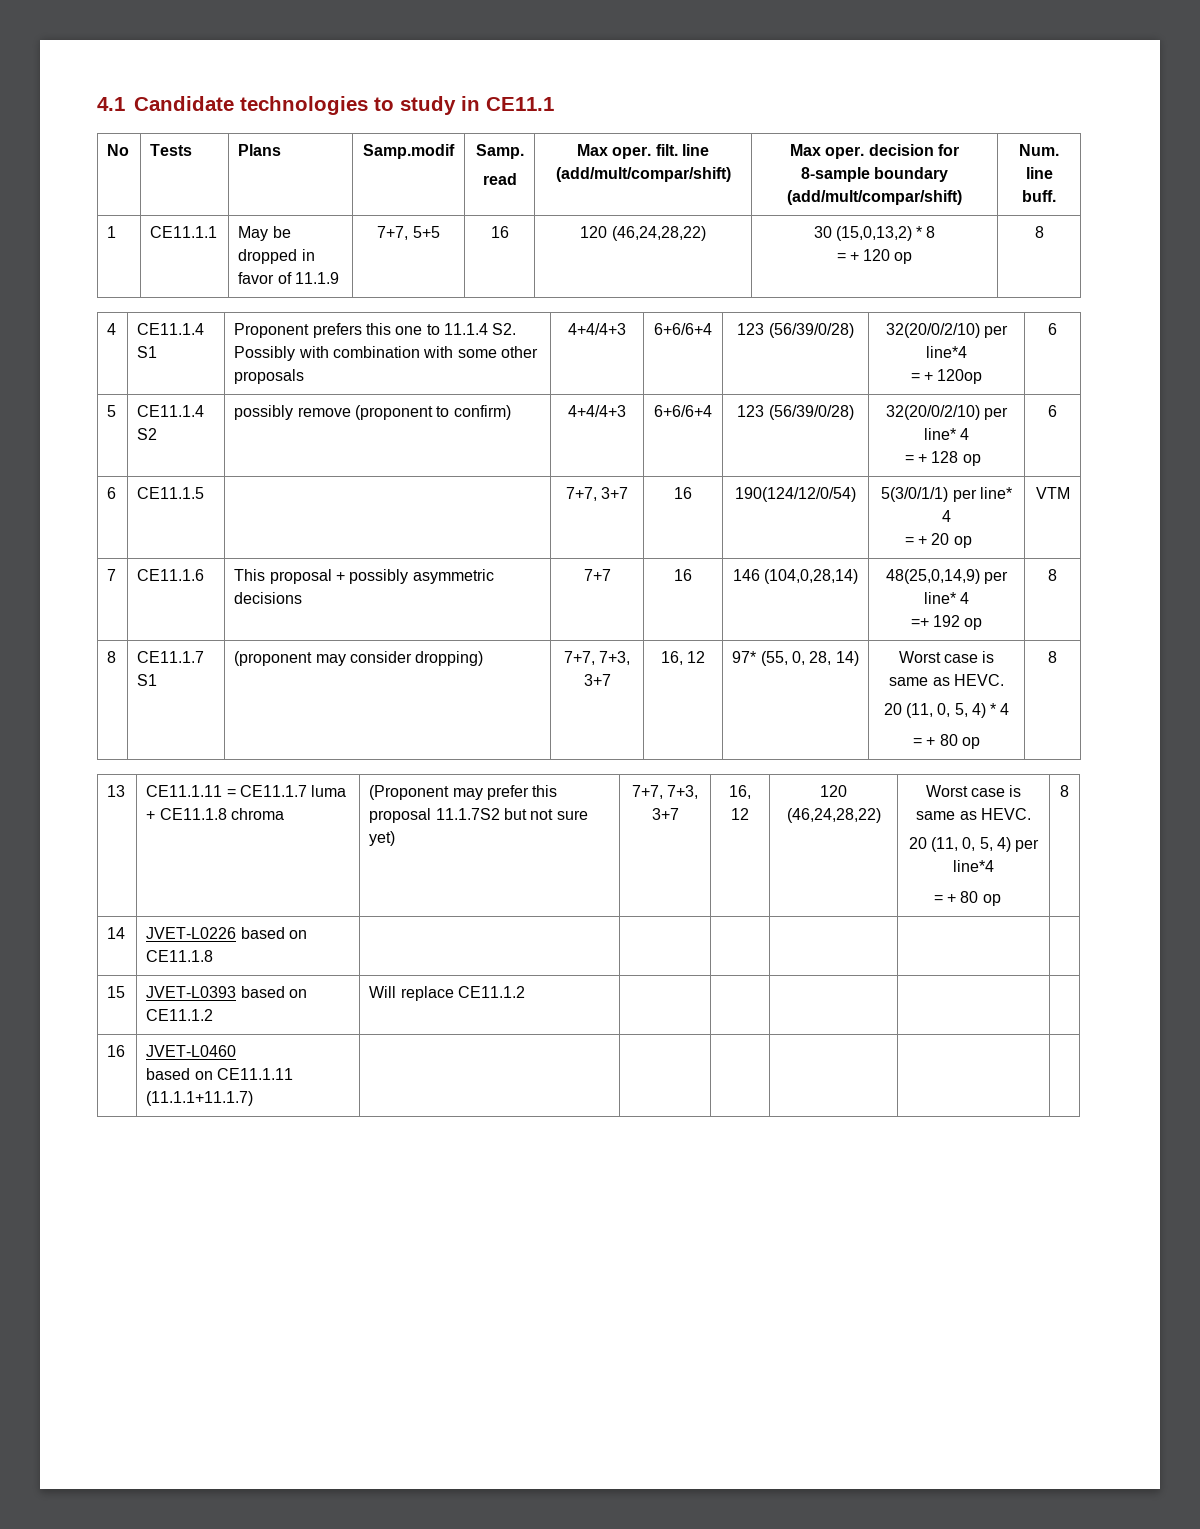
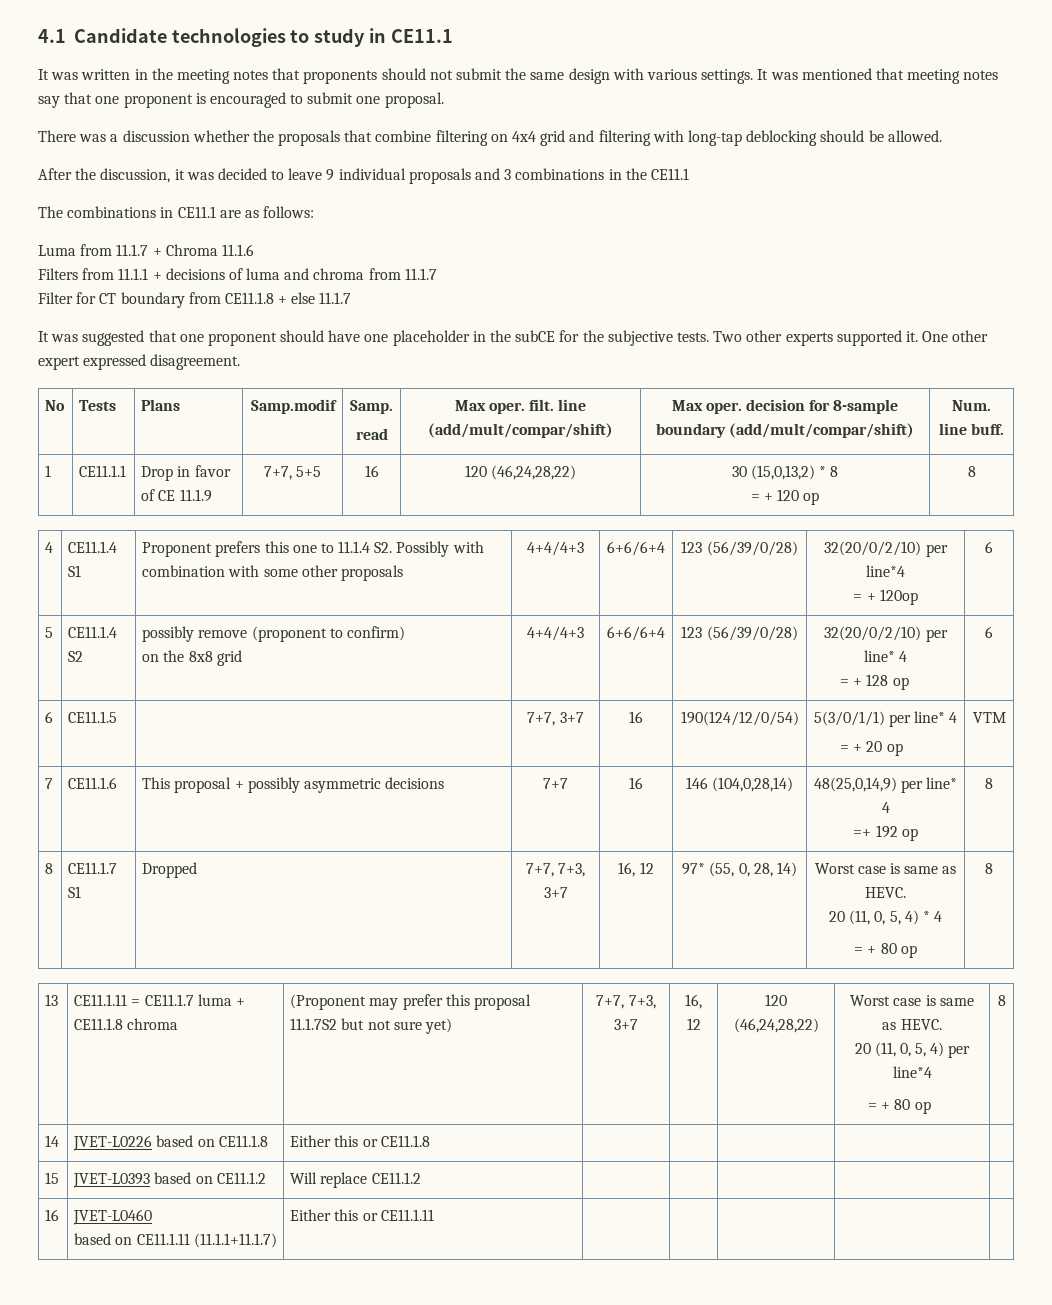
(554, 104) none -> [38,68,999,84] [38,92,444,108] [38,130,942,146] [38,168,689,184] [38,206,315,218] [38,244,254,256] [38,268,437,280] [38,292,352,308] [38,330,989,346] [38,354,241,370] // It was written in the meeting notes that proponents should not submit the same design with various settings. It was mentioned that meeting notes say that one proponent is encouraged to submit one proposal. // There was a discussion whether the proposals that combine filtering on 4x4 grid and filtering with long-tap deblocking should be allowed. // After the discussion, it was decided to leave 9 individual proposals and 3 combinations in the CE11.1 // The combinations in CE11.1 are as follows: // Luma from 11.1.7 + Chroma 11.1.6 // Filters from 11.1.1 + decisions of luma and chroma from 11.1.7 // Filter for CT boundary from CE11.1.8 + else 11.1.7 // It was suggested that one proponent should have one placeholder in the subCE for the subjective tests. Two other experts supported it. One other expert expressed disagreement.
[238,226,291,241] [238,249,298,264] May be dropped -> [141,466,174,481] Drop
(292, 278) none -> [158,490,176,501] CE
(511, 412) none -> [142,650,242,666] // on the 8x8 grid
[234,651,484,666] (proponent may consider dropping) -> [142,862,198,878] Dropped
(214, 956) none -> [290,1135,430,1147] Either this or CE11.1.8
(254, 1098) none -> [290,1209,434,1221] Either this or CE11.1.11

